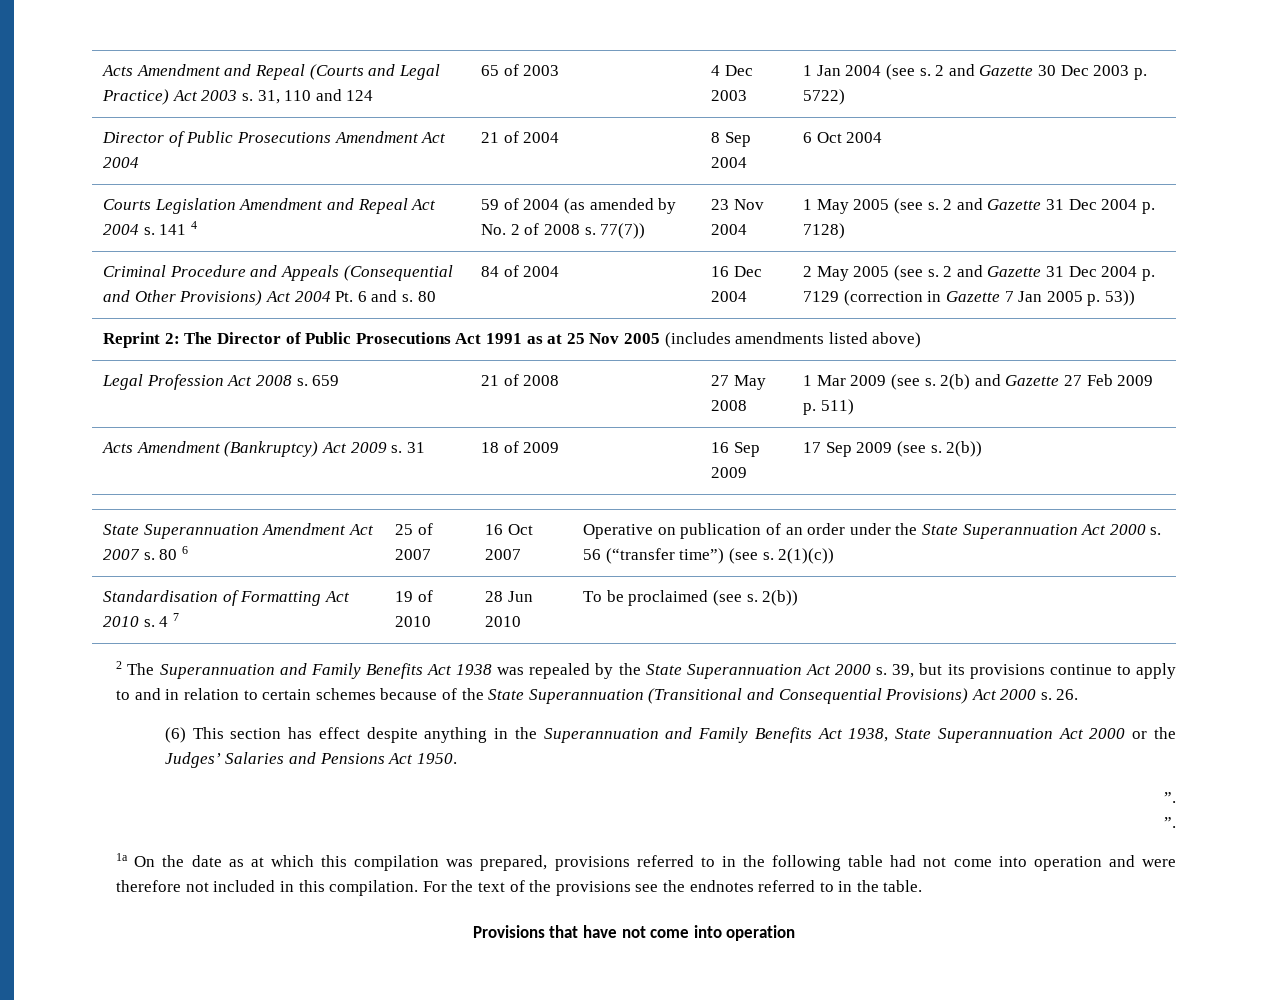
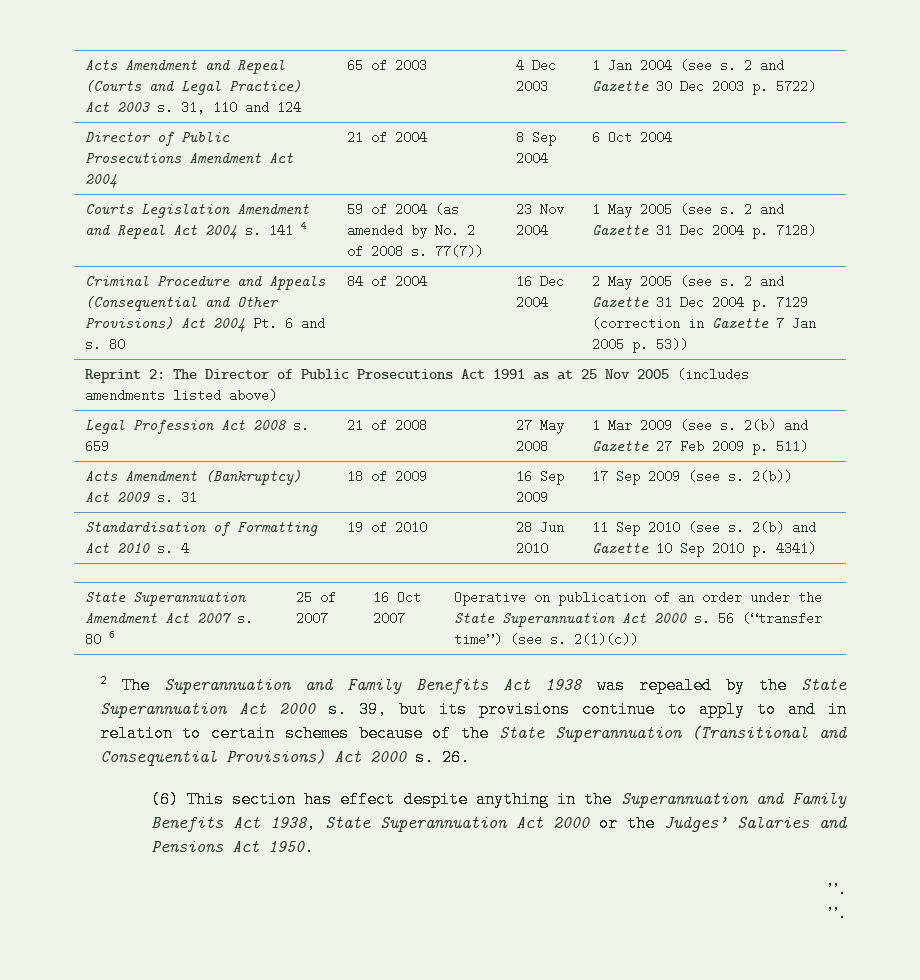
(983, 449) none -> [85,522,319,536] [85,542,190,555] [347,521,428,534] [516,521,565,534] [516,542,549,555] [592,521,817,536] [592,542,817,557] // Standardisation of Formatting Act 2010 s. 4 | 19 of 2010 | 28 Jun 2010 | 11 Sep 2010 (see s. 2(b) and Gazette 10 Sep 2010 p. 4341)
[103,590,351,606] [103,613,180,627] [395,590,433,602] [395,616,432,627] [485,591,533,602] [485,616,522,627] [583,590,799,606] // Standardisation of Formatting Act 2010 s. 4 7 | 19 of 2010 | 28 Jun 2010 | To be proclaimed (see s. 2(b)) -> (639, 639) none
[116,853,1177,871] [116,880,923,896] [472,925,796,941] // 1a On the date as at which this compilation was prepared, provisions referred to in the following table had not come into operation and were therefore not included in this compilation. For the text of the provisions see the endnotes referred to in the table. // Provisions that have not come into operation -> (847, 913) none

